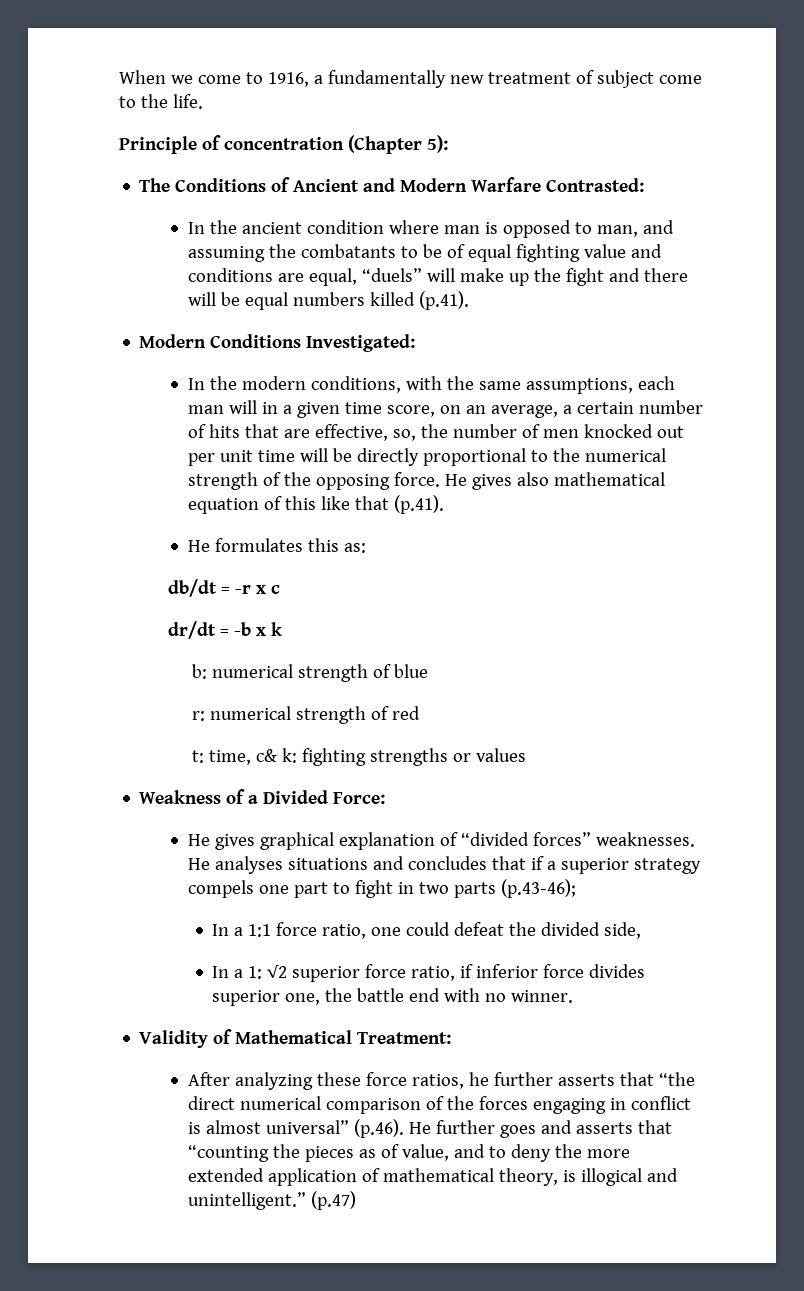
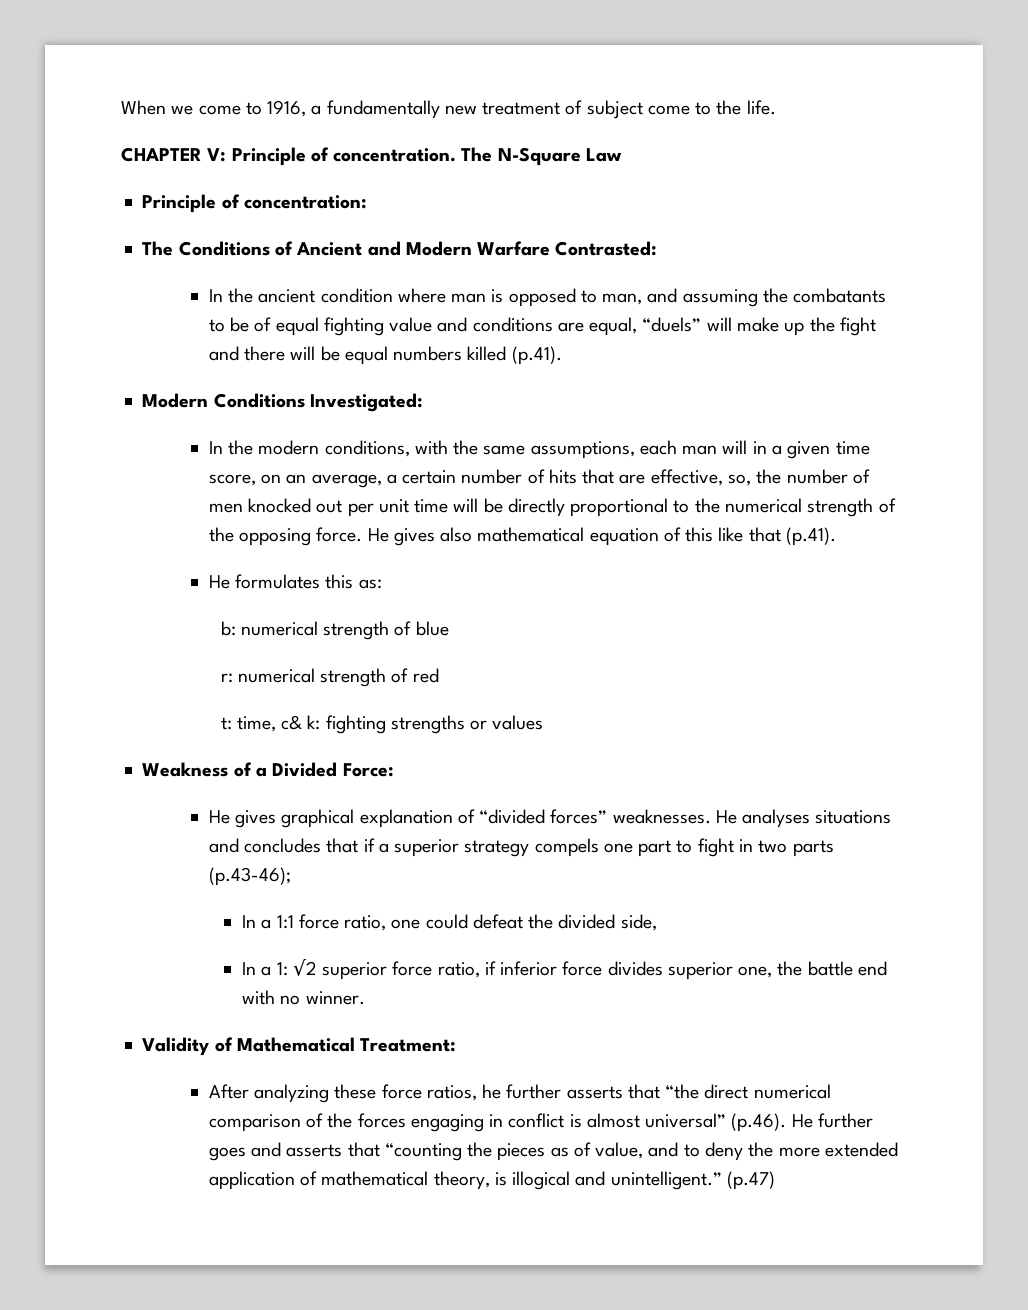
[119,135,448,154] Principle of concentration (Chapter 5): -> [121,147,622,166] [142,194,367,213] CHAPTER V: Principle of concentration. The N-Square Law // Principle of concentration:
[167,579,280,597] [167,621,282,639] // db/dt = -r x c // dr/dt = -b x k -> (382, 584) none

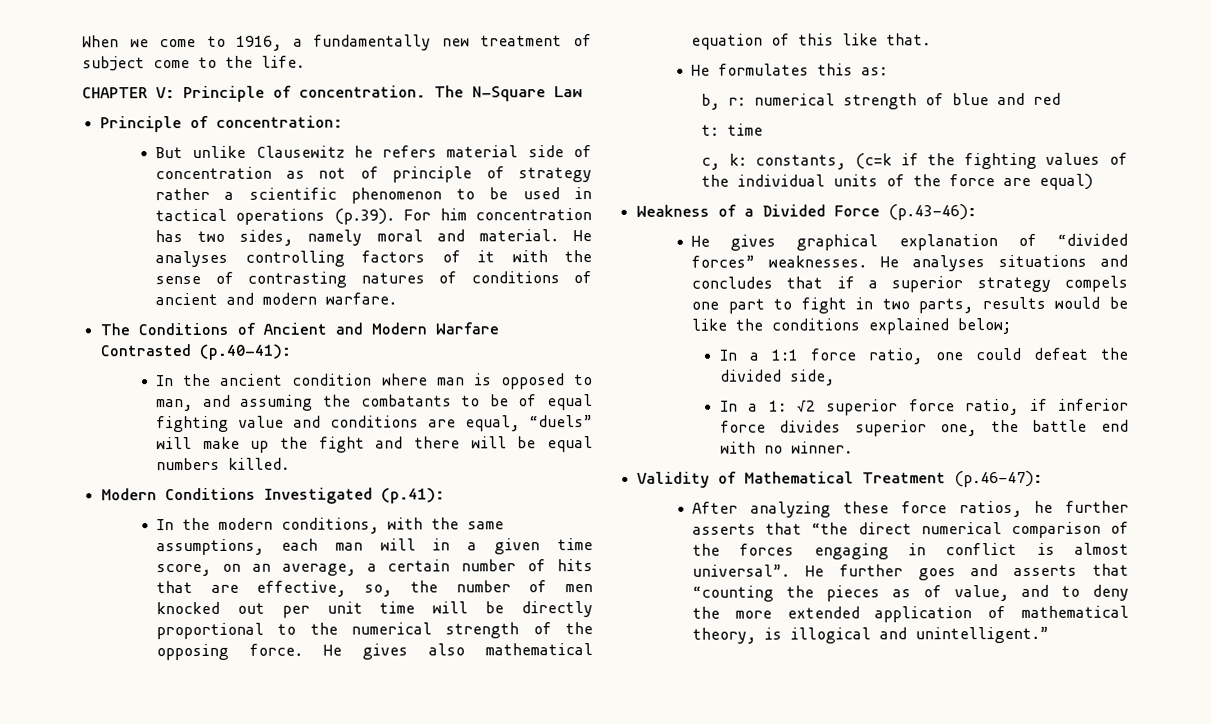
(367, 202) none -> [154,145,592,159] [154,166,592,183] [154,187,592,204] [154,208,592,225] [154,229,592,246] [154,250,592,268] [154,271,592,288] [154,292,397,306] // But unlike Clausewitz he refers material side of concentration as not of principle of strategy rather a scientific phenomenon to be used in tactical operations (p.39). For him concentration has two sides, namely moral and material. He analyses controlling factors of it with the sense of contrasting natures of conditions of ancient and modern warfare.
[555,241,658,256] Contrasted: -> [99,343,291,360] Contrasted (p.40-41):
[467,346,562,365] killed (p.41). -> [227,457,290,470] killed.
[309,393,423,412] Investigated: -> [263,487,445,504] Investigated (p.41):
[748,527,837,546] that (p.41). -> [885,33,931,46] that.
[220,621,236,636] b: -> [701,93,747,110] b, r:
[220,668,439,687] [220,715,544,734] // r: numerical strength of red // t: time, c& k: fighting strengths or values -> [997,92,1062,106] [701,123,764,136] [701,152,1128,170] [701,173,1094,190] and red // t: time // c, k: constants, (c=k if the fighting values of the individual units of the force are equal)
[342,763,394,777] Force: -> [833,204,977,221] Force (p.43-46):
[792,840,834,857] [208,867,291,886] parts (p.43-46); -> [918,296,1128,314] [690,318,1011,335] parts, results would be like the conditions explained below;
[360,1038,457,1052] Treatment: -> [861,470,1043,488] Treatment (p.46-47):
[645,1113,787,1132] universal” (p.46). -> [691,564,790,577] universal”.
[726,1171,775,1190] (p.47) -> (1049, 635) none

